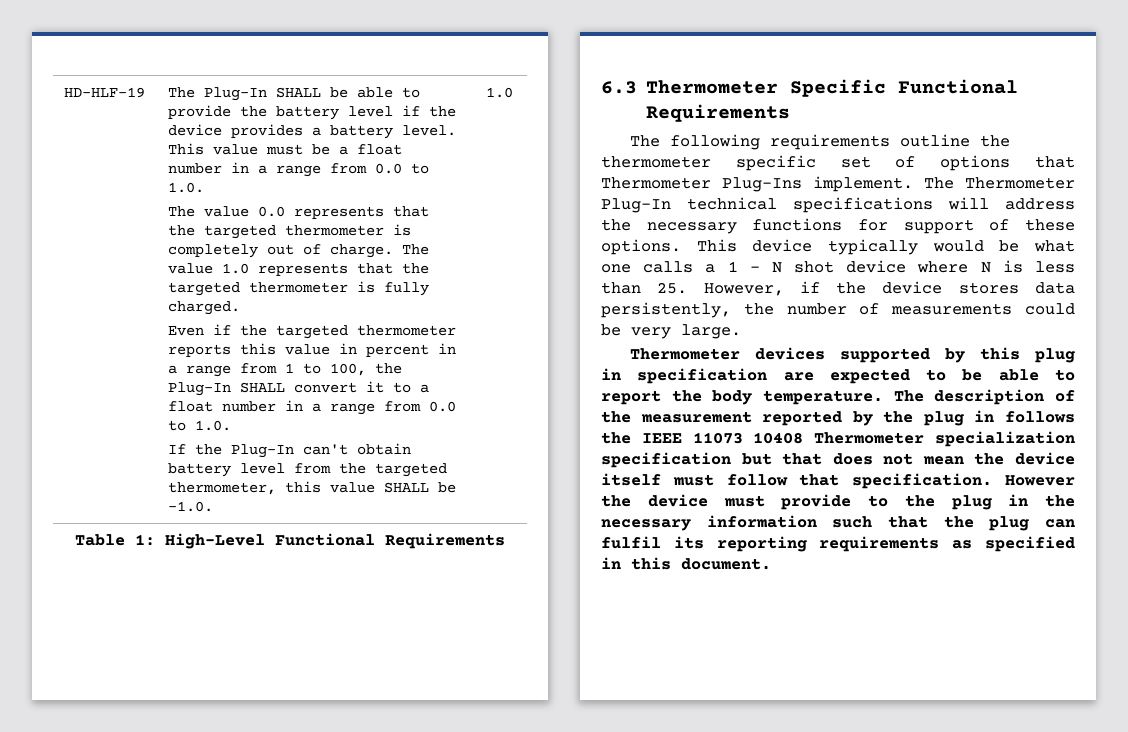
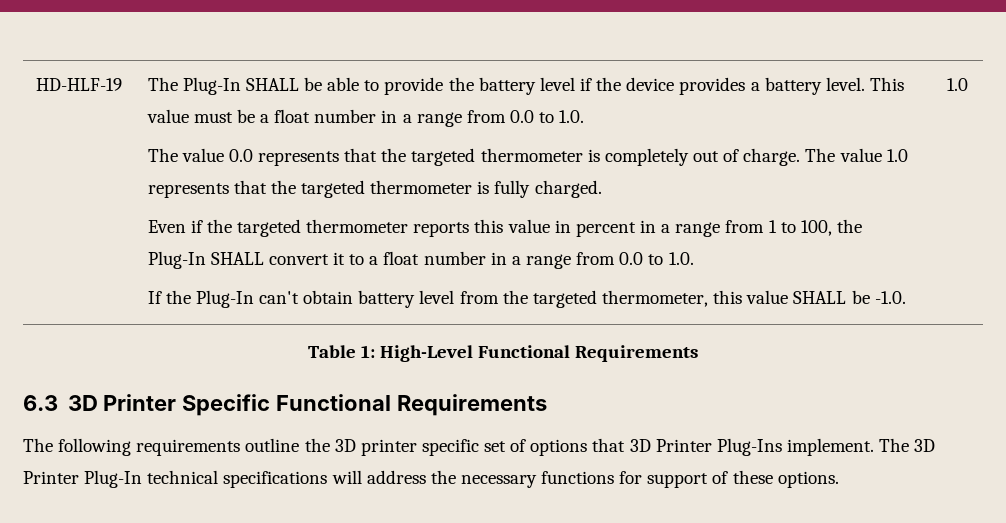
[645,80,778,94] Thermometer -> [67,394,177,411] 3D Printer
[601,156,711,168] thermometer -> [334,439,417,456] 3D printer
[601,177,711,189] Thermometer -> [629,439,712,452] 3D Printer
[965,177,1075,189] Thermometer -> [914,439,936,452] [23,471,79,484] 3D Printer
[696,239,1075,255] [601,260,1075,273] [601,281,1075,296] [601,302,1075,318] [601,324,741,339] [629,347,1075,363] [601,368,1075,384] [601,389,1075,405] [601,410,1075,426] [601,431,1075,447] [601,452,1075,468] [601,473,1075,489] [601,494,1075,510] [601,515,1075,531] [601,536,1075,552] [601,557,771,570] This device typically would be what one calls a 1 – N shot device where N is less than 25. However, if the device stores data persistently, the number of measurements could be very large. // Thermometer devices supported by this plug in specification are expected to be able to report the body temperature. The description of the measurement reported by the plug in follows the IEEE 11073 10408 Thermometer specialization specification but that does not mean the device itself must follow that specification. However the device must provide to the plug in the necessary information such that the plug can fulfil its reporting requirements as specified in this document. -> (839, 479) none

